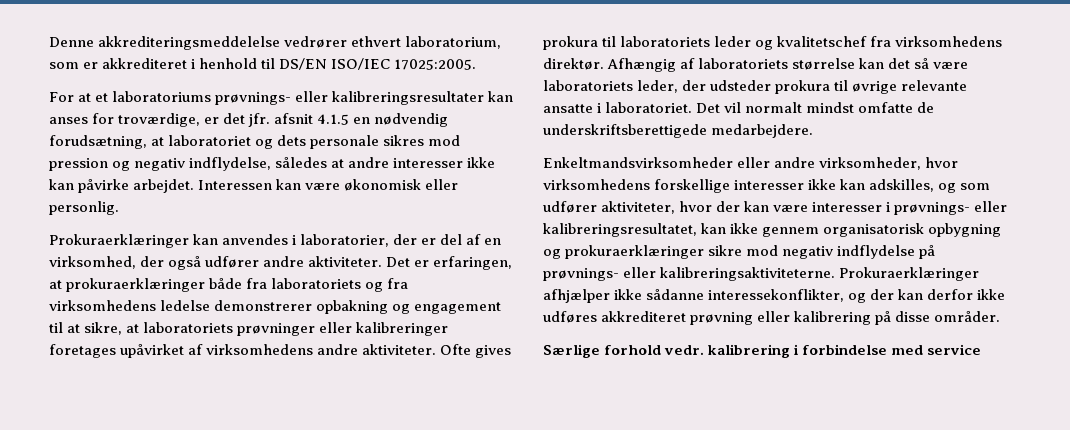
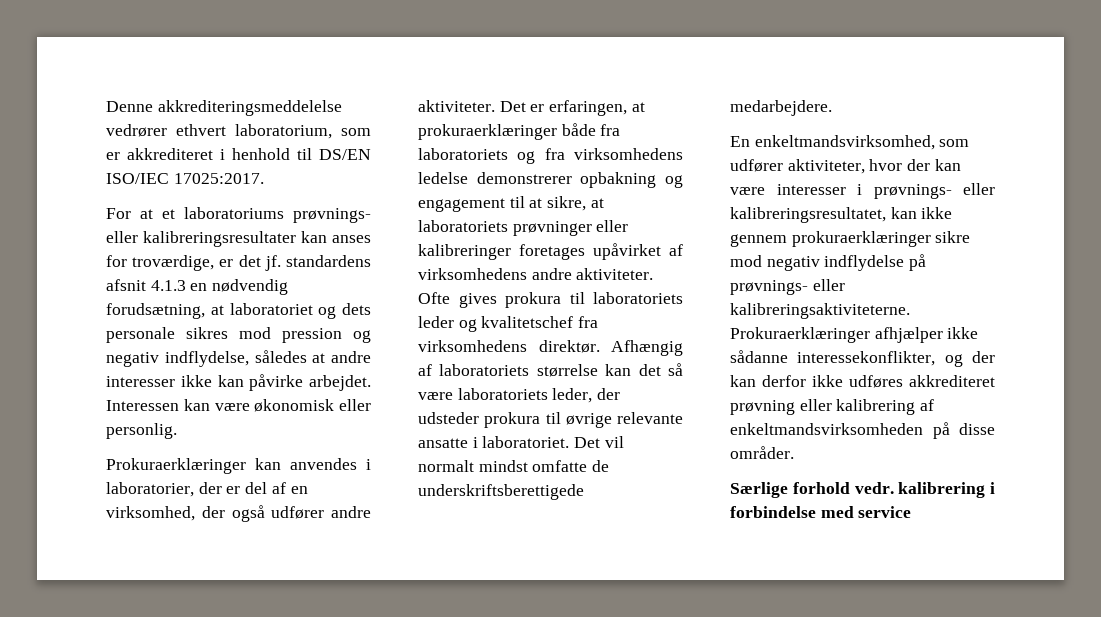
[394,59,477,70] 17025:2005. -> [173,173,264,184] 17025:2017.
[248,113,350,127] jfr. afsnit 4.1.5 -> [264,255,371,271] [106,279,186,291] jf. standardens afsnit 4.1.3
[543,157,959,170] [543,179,957,193] Enkeltmandsvirksomheder eller andre virksomheder, hvor virksomhedens forskellige interesser ikke kan adskilles, og -> [730,135,935,150] En enkeltmandsvirksomhed,
[823,223,1002,237] [543,249,561,259] organisatorisk opbygning og -> (787, 240) none
(872, 318) none -> [920,399,935,411] [730,423,923,435] af enkeltmandsvirksomheden

